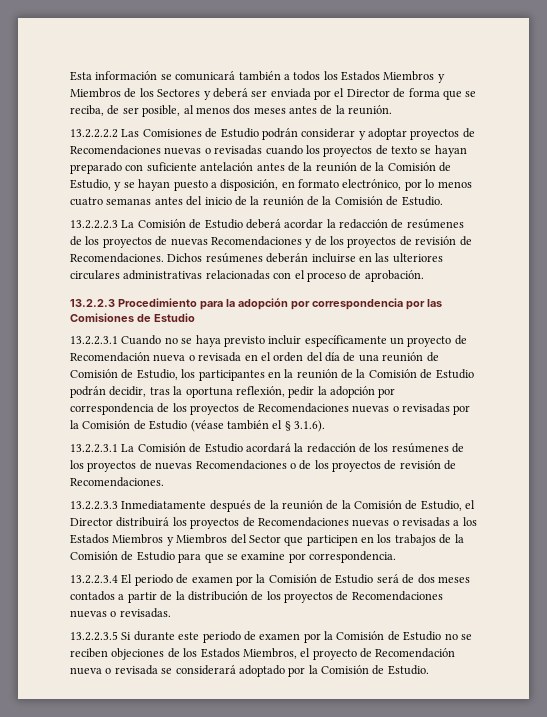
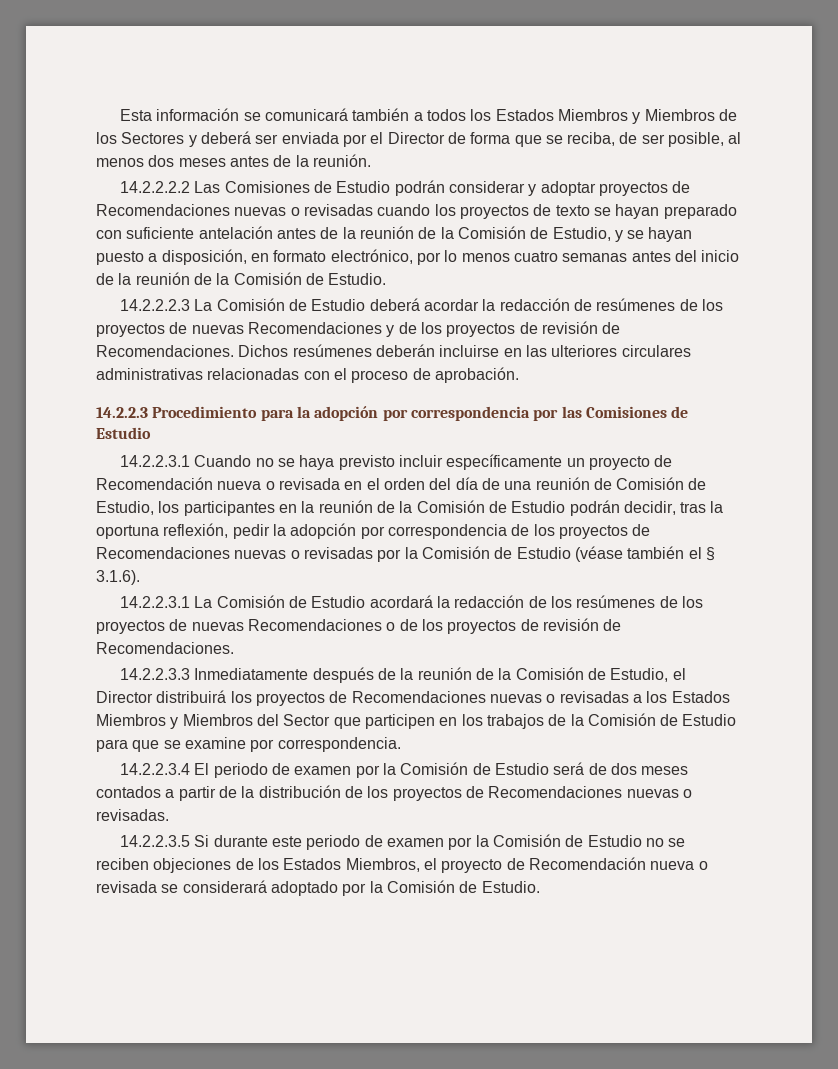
[70,129,118,138] 13.2.2.2.2 -> [120,181,191,193] 14.2.2.2.2
[70,220,118,229] 13.2.2.2.3 -> [120,299,191,311] 14.2.2.2.3
[70,299,115,307] 13.2.2.3 -> [96,407,148,418] 14.2.2.3
[70,336,118,345] 13.2.2.3.1 -> [120,455,191,467] 14.2.2.3.1
[70,444,118,453] 13.2.2.3.1 -> [120,596,191,608] 14.2.2.3.1
[70,501,118,510] 13.2.2.3.3 -> [120,668,191,680] 14.2.2.3.3
[70,575,118,584] 13.2.2.3.4 -> [120,763,191,775] 14.2.2.3.4
[70,631,118,641] 13.2.2.3.5 -> [120,835,191,847] 14.2.2.3.5

